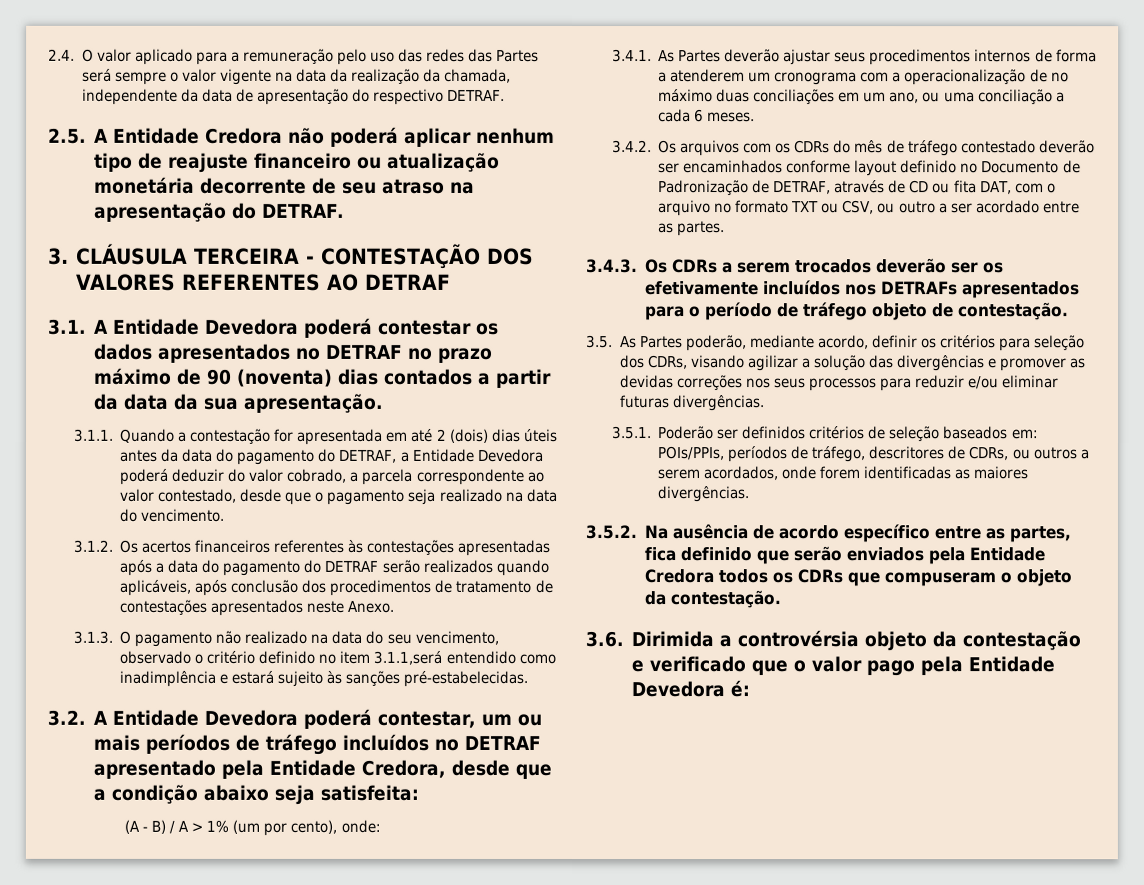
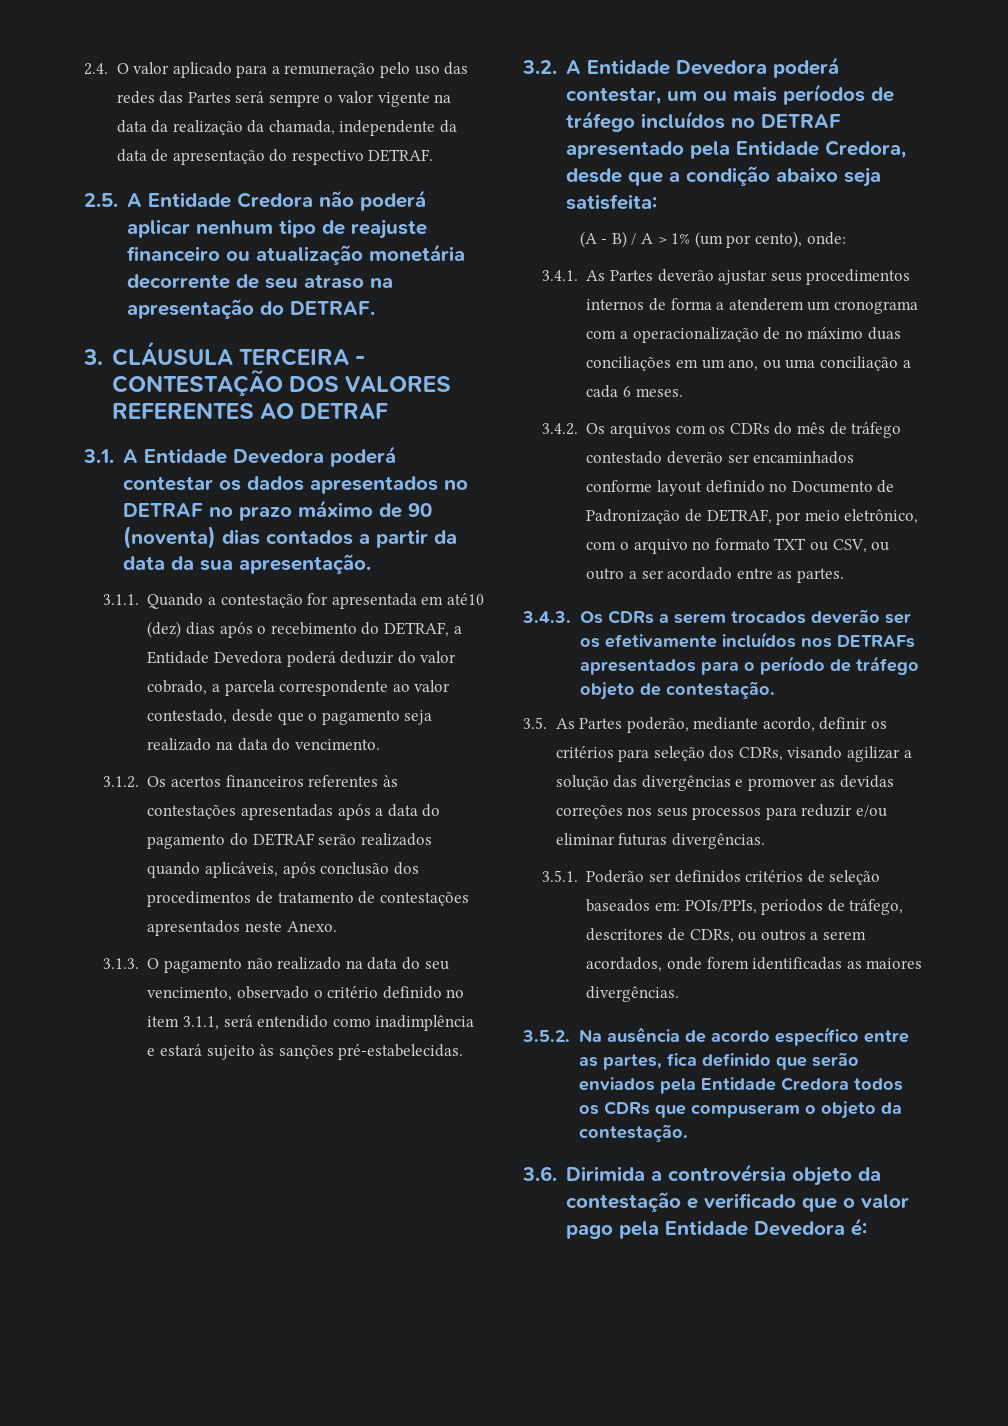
[411,428,558,443] [119,448,315,465] até 2 (dois) dias úteis antes da data do pagamento -> [446,593,484,605] [147,621,357,638] até10 (dez) dias após o recebimento
[373,650,443,665] 3.1.1,será -> [182,1015,253,1030] 3.1.1, será
[834,180,1012,195] através de CD ou fita DAT, -> [776,509,919,525] por meio eletrônico,

